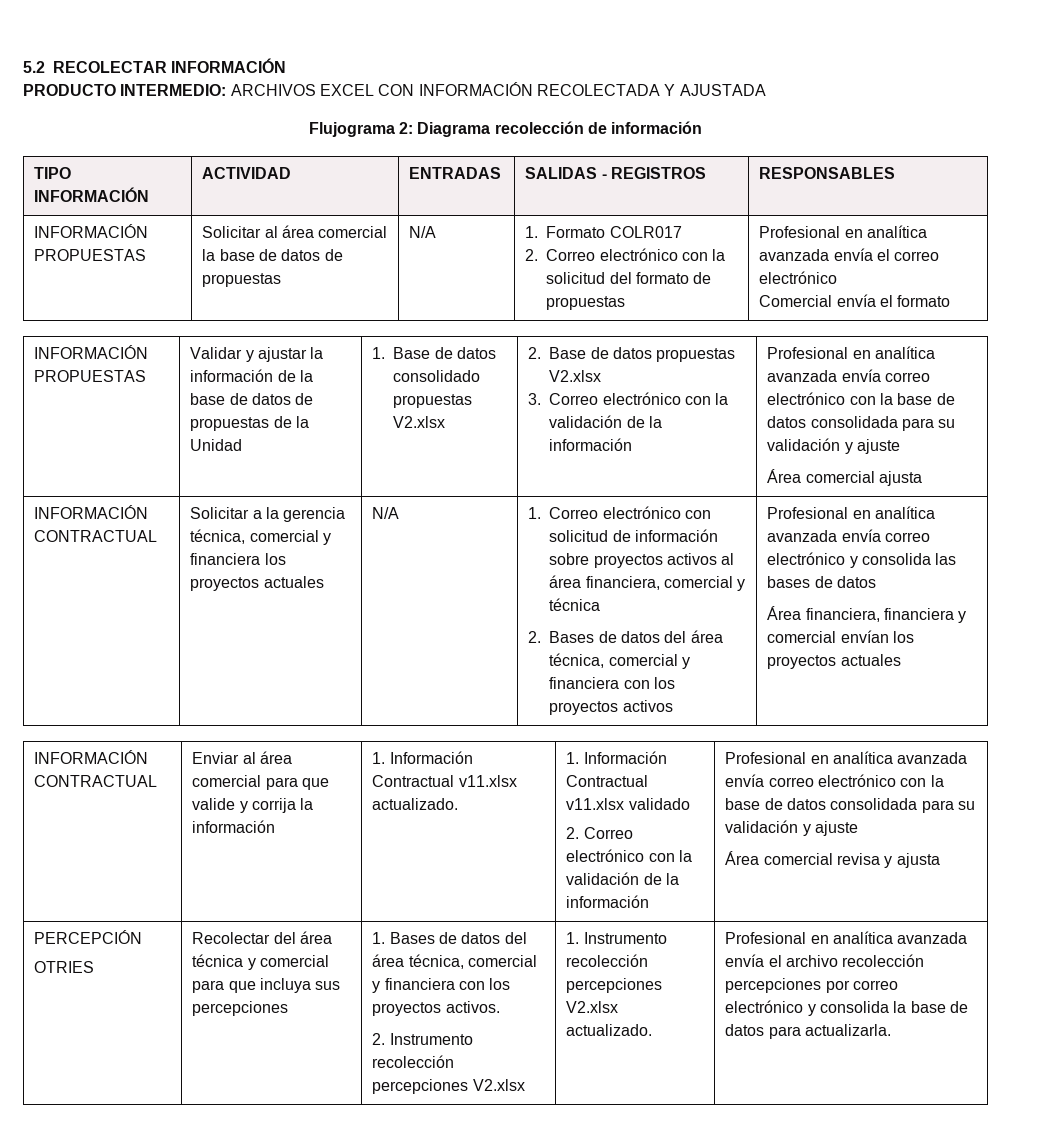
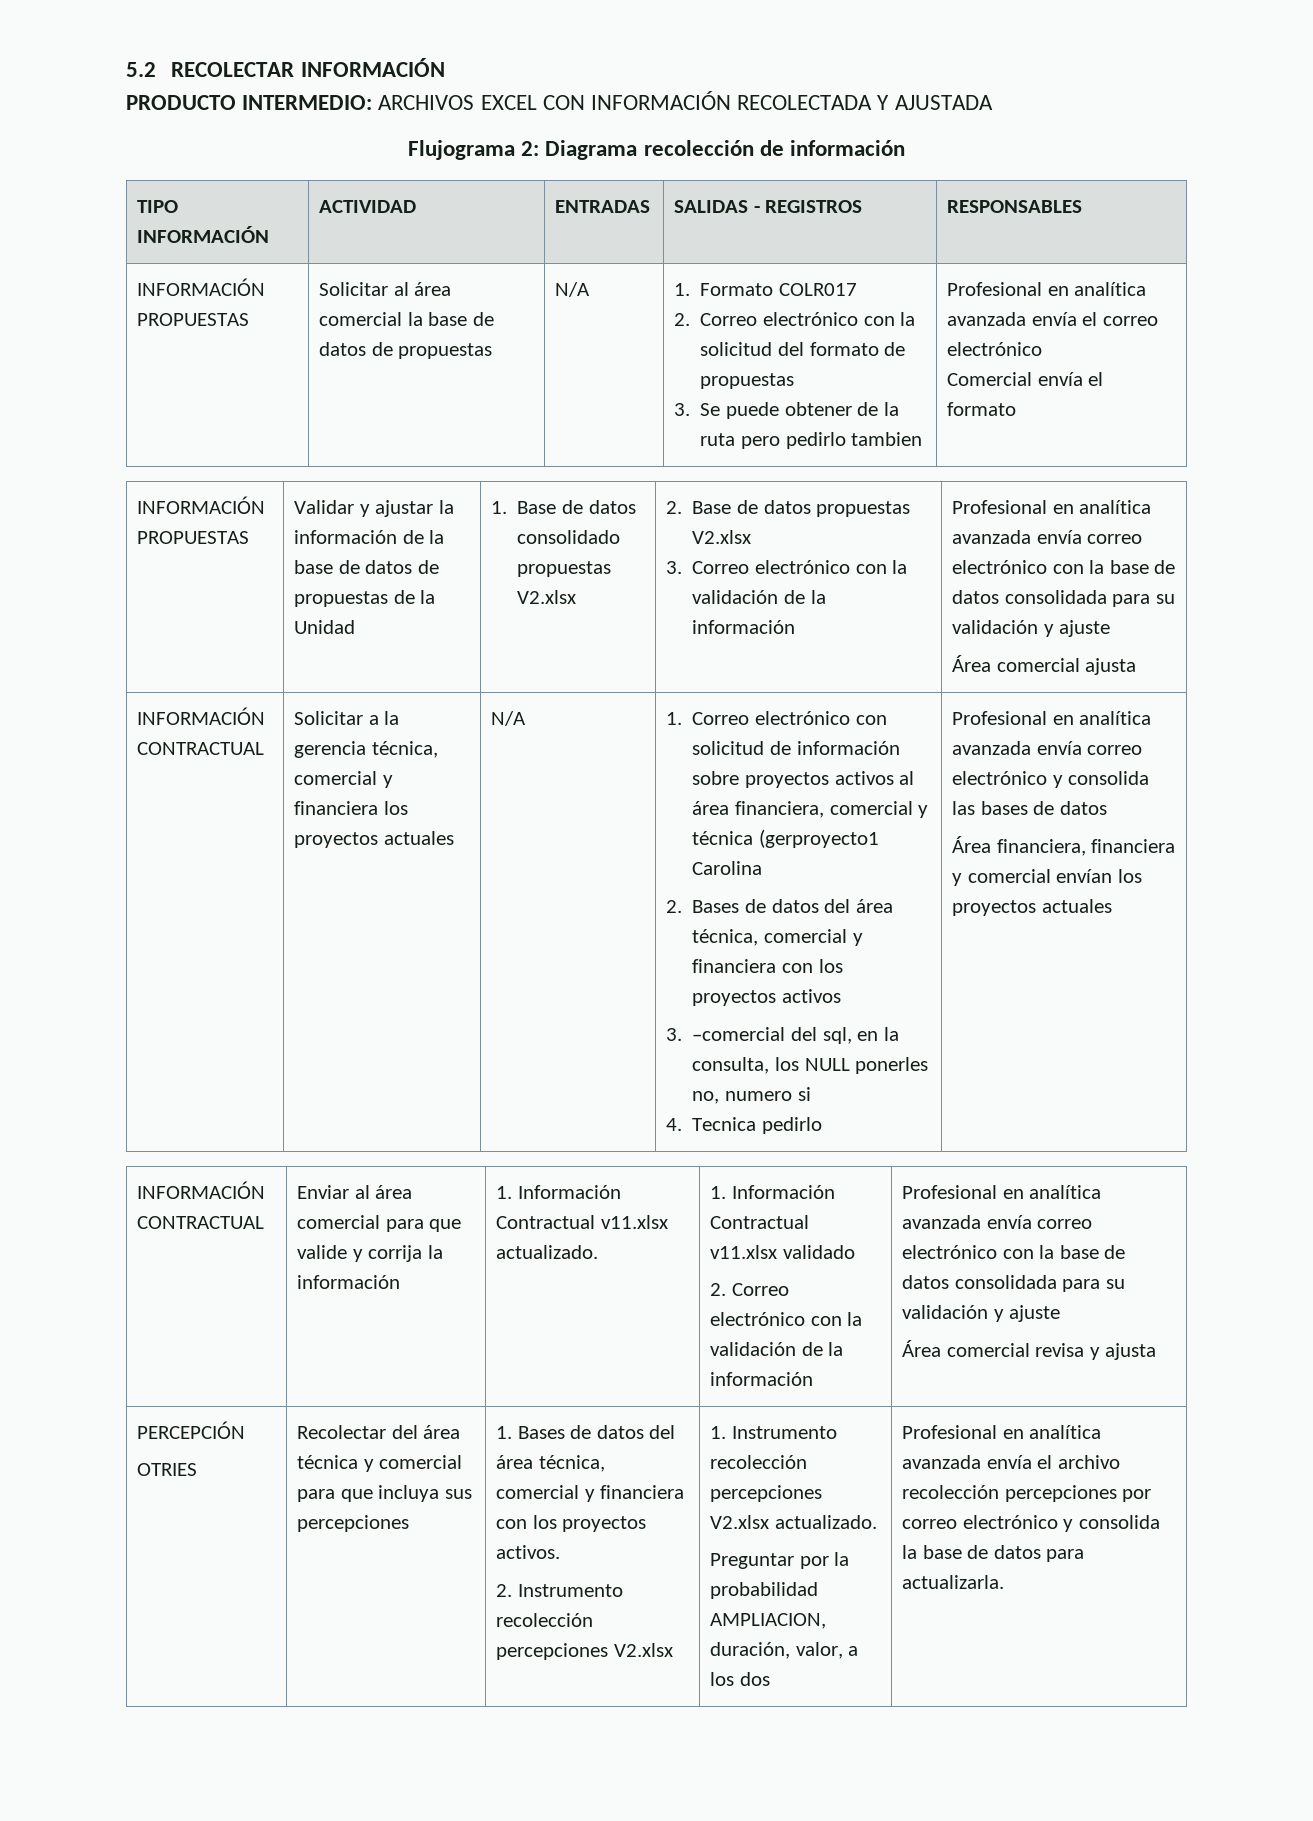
(626, 303) none -> [674,402,899,419] [700,432,923,449] // 3. Se puede obtener de la ruta pero pedirlo tambien
(601, 604) none -> [759,829,880,848] [692,861,763,875] (gerproyecto1 Carolina
(673, 706) none -> [666,1027,899,1044] [692,1057,929,1074] [692,1087,811,1104] [666,1117,823,1134] // 3. –comercial del sql, en la consulta, los NULL ponerles no, numero si // 4. Tecnica pedirlo
(653, 1030) none -> [710,1552,850,1569] [710,1582,819,1599] [710,1613,827,1629] [710,1642,859,1659] [710,1672,770,1686] // Preguntar por la probabilidad AMPLIACION, duración, valor, a los dos

